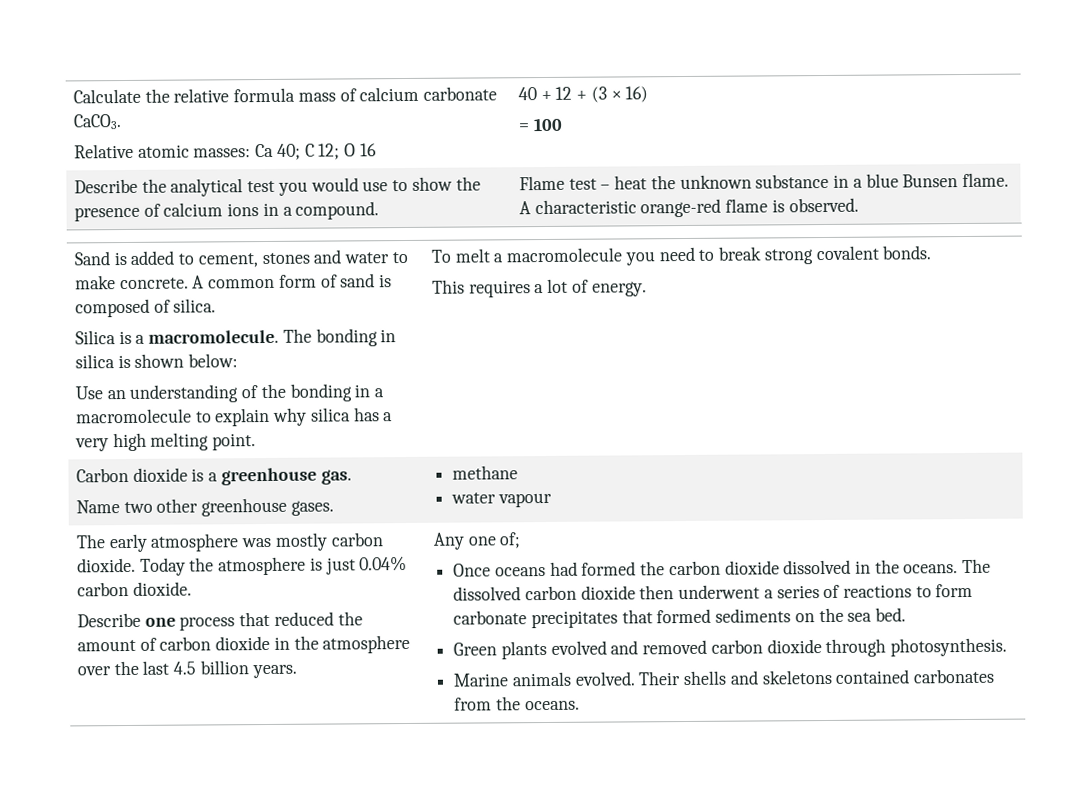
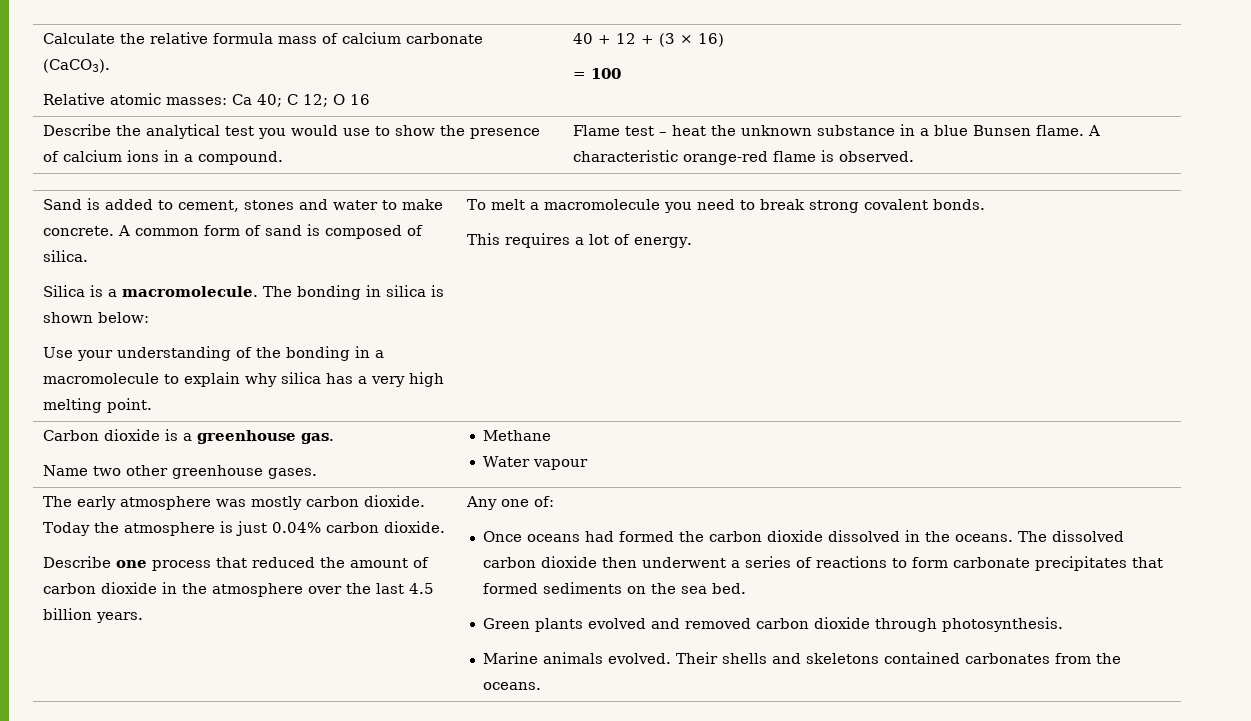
[72,114,122,130] CaCO3. -> [42,59,110,73] (CaCO3).
[106,390,126,400] an -> [76,350,113,361] your
[452,465,519,480] [451,492,497,504] methane // water -> [483,430,552,441] [483,456,531,467] Methane // Water
[499,532,522,549] of; -> [533,496,554,507] of:

